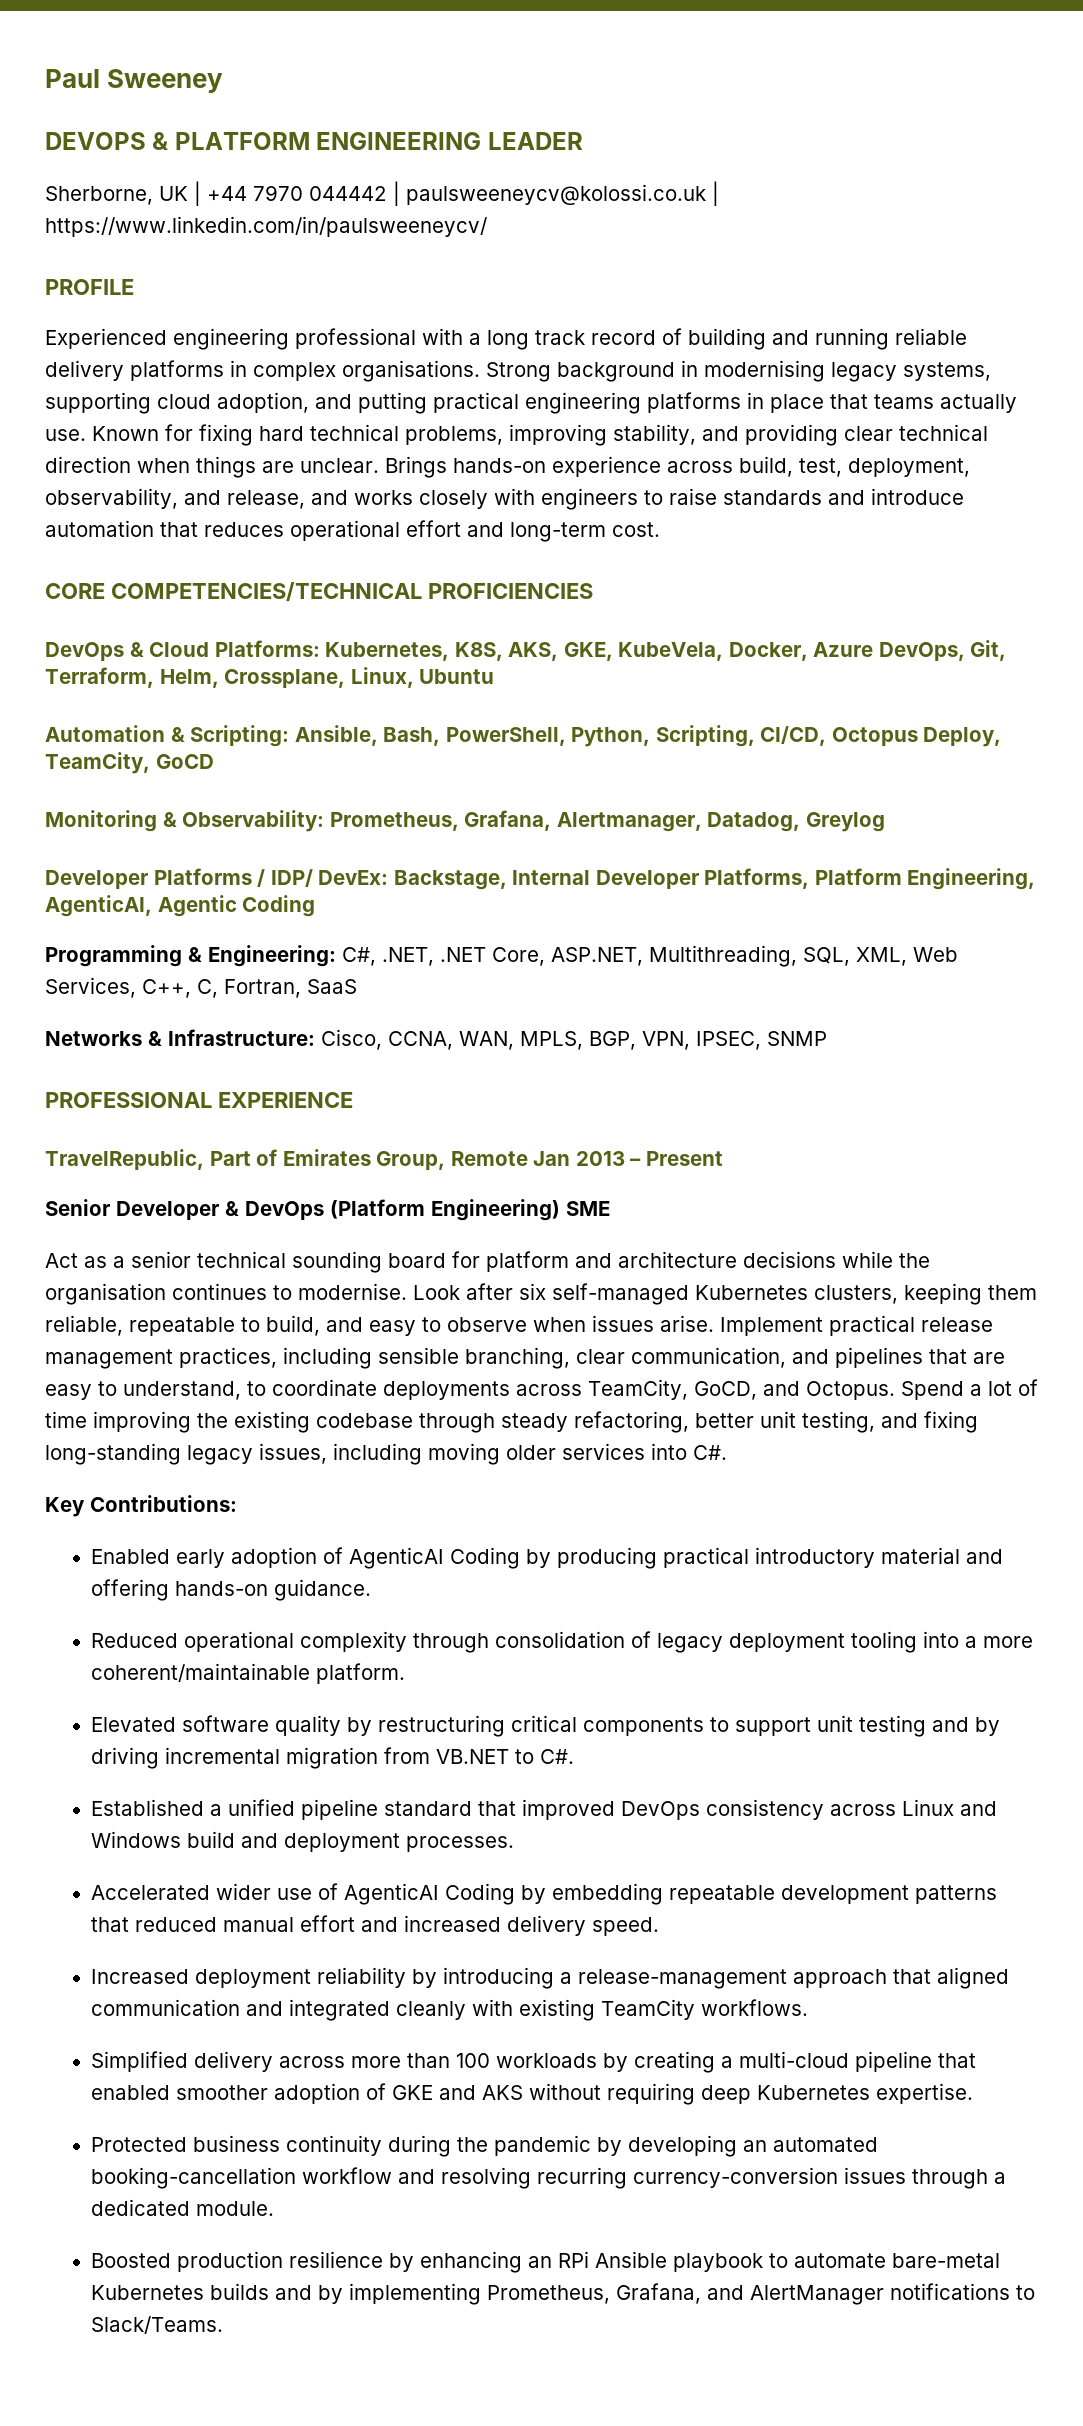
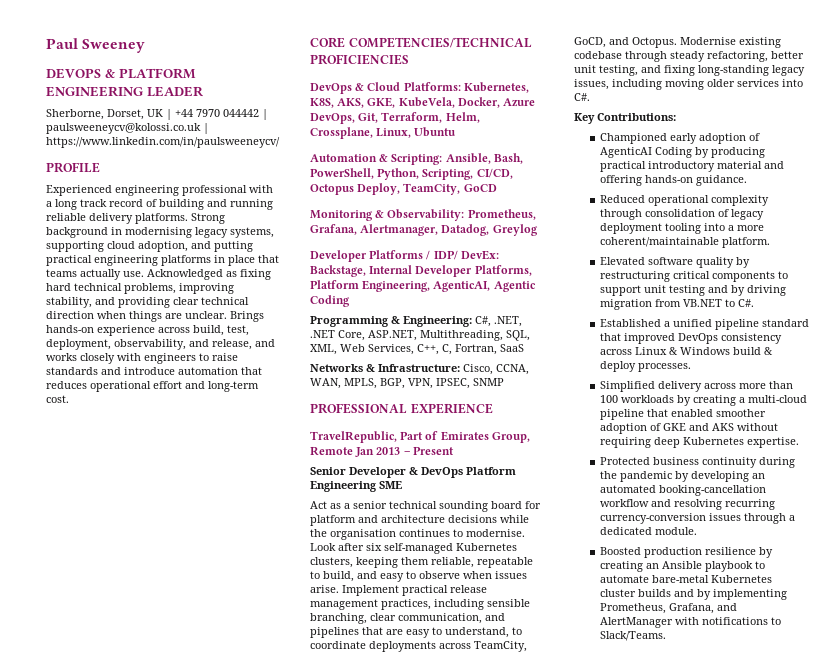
(153, 195) none -> [107,109,144,120] Dorset,
[130,360,480,382] platforms in complex organisations. -> [135,213,188,224] platforms.
[92,424,193,441] Known for -> [147,269,237,280] Acknowledged as
[330,1199,560,1221] (Platform Engineering) -> [466,467,516,475] [310,481,377,492] Platform Engineering
[901,1379,1038,1400] [45,1411,228,1433] Spend a lot of time improving the -> [680,37,736,45] Modernise
[91,1549,171,1564] Enabled -> [599,133,667,144] Championed
[165,1747,281,1764] incremental -> (786, 290) none
[960,1801,998,1816] and -> [668,347,678,355] &
[241,1833,401,1852] and deployment -> [763,347,773,355] [599,361,636,372] & deploy
[91,1883,998,1905] [91,1915,660,1936] [91,1967,1010,1989] [91,1999,809,2021] // Accelerated wider use of AgenticAI Coding by embedding repeatable development patterns that reduced manual effort and increased delivery speed. // Increased deployment reliability by introducing a release-management approach that aligned communication and integrated cleanly with existing TeamCity workflows. -> (691, 367) none
[420,2251,590,2273] enhancing an RPi -> [599,561,659,572] creating an
(205, 2292) none -> [599,589,636,597] cluster
(885, 2295) none -> [674,617,699,625] with

